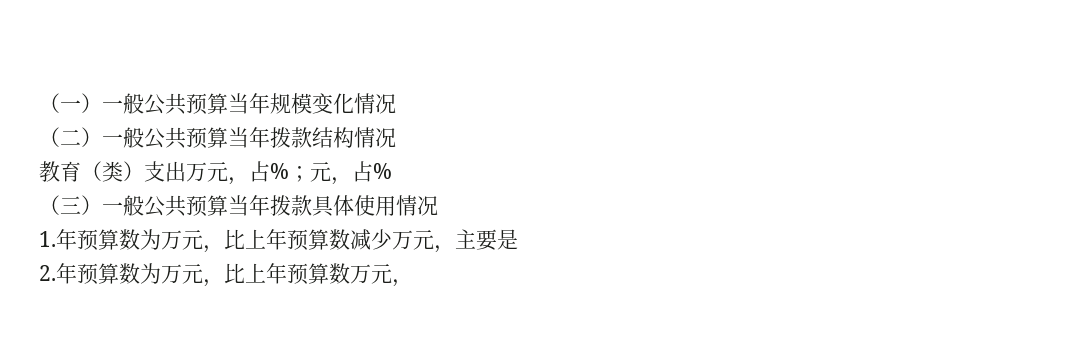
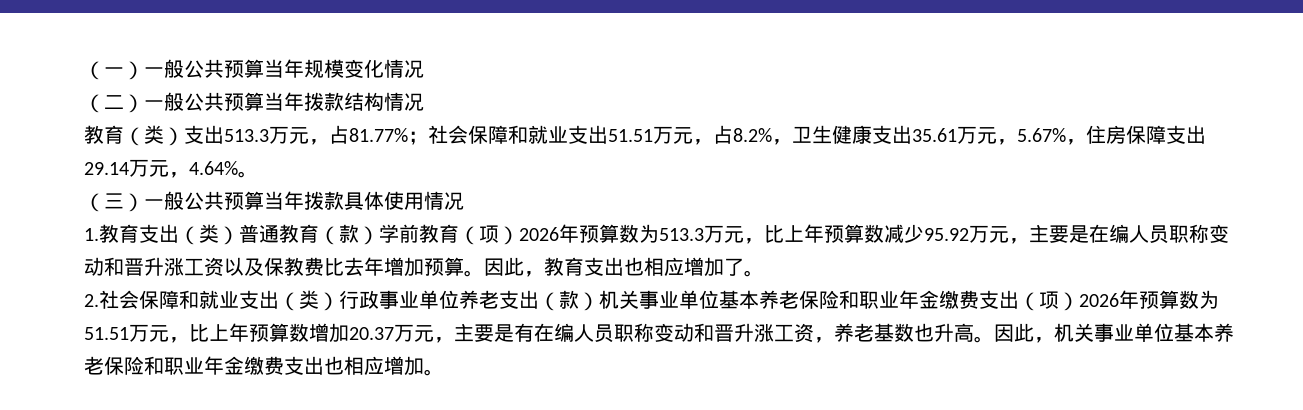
[186,161,392,185] 万元，占%；元，占% -> [224,125,1206,145] [84,159,258,178] 513.3万元，占81.77%；社会保障和就业支出51.51万元，占8.2%，卫生健康支出35.61万元，5.67%，住房保障支出29.14万元，4.64%。
[56,229,161,251] 年预算数为 -> [99,224,704,245] 教育支出（类）普通教育（款）学前教育（项）2026年预算数为513.3
[392,229,518,253] [39,263,413,287] 万元，主要是 // 2.年预算数为万元，比上年预算数万元， -> [924,224,1229,244] [84,257,764,277] [84,290,1219,311] [84,323,1234,343] [84,356,444,376] 95.92万元，主要是在编人员职称变动和晋升涨工资以及保教费比去年增加预算。因此，教育支出也相应增加了。 // 2.社会保障和就业支出（类）行政事业单位养老支出（款）机关事业单位基本养老保险和职业年金缴费支出（项）2026年预算数为51.51万元，比上年预算数增加20.37万元，主要是有在编人员职称变动和晋升涨工资，养老基数也升高。因此，机关事业单位基本养老保险和职业年金缴费支出也相应增加。

